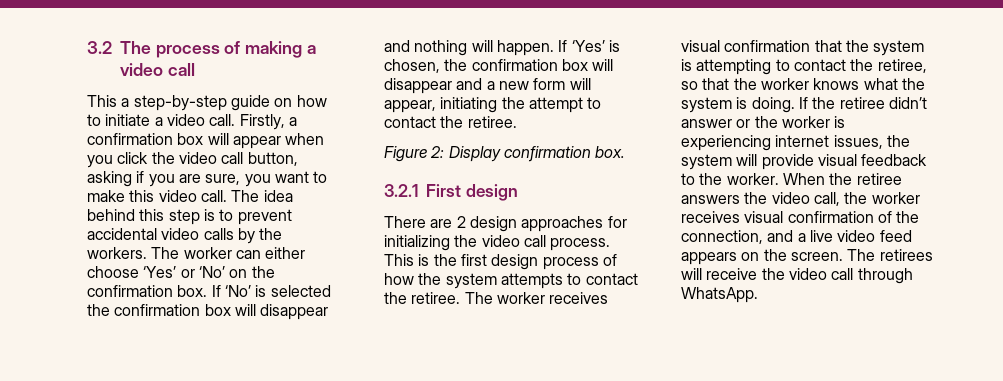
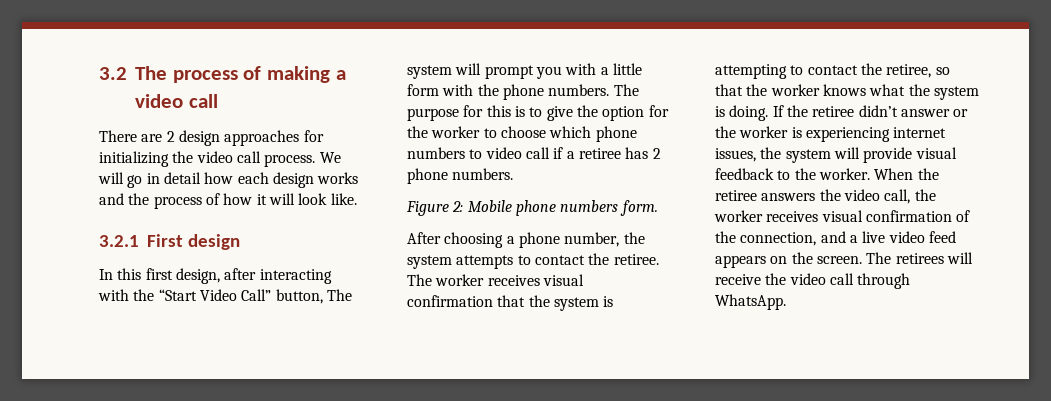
[87,95,327,111] [87,114,297,130] [87,133,325,149] [87,152,298,168] [87,171,328,187] [87,190,293,202] [87,209,292,225] [87,228,283,244] [87,247,306,259] [87,266,275,278] [87,285,331,297] [87,304,329,320] [384,40,620,56] [384,59,614,73] [384,78,591,94] [384,97,602,113] [384,116,517,128] [384,146,626,162] [384,184,518,201] // This a step-by-step guide on how to initiate a video call. Firstly, a confirmation box will appear when you click the video call button, asking if you are sure, you want to make this video call. The idea behind this step is to prevent accidental video calls by the workers. The worker can either choose ‘Yes’ or ‘No’ on the confirmation box. If ‘No’ is selected the confirmation box will disappear and nothing will happen. If ‘Yes’ is chosen, the confirmation box will disappear and a new form will appear, initiating the attempt to contact the retiree. // Figure 2: Display confirmation box. // 3.2.1 First design -> (218, 101) none
[384,254,617,270] [384,273,414,285] This is the first design process of how -> [319,152,341,163] [98,172,359,188] [99,193,357,209] [99,234,240,250] [99,268,332,284] [98,289,352,304] [407,63,642,79] [407,84,639,100] [407,105,669,121] [407,126,637,142] [407,147,661,159] [407,168,514,184] [406,200,658,216] [407,232,620,248] We will go in detail how each design works and the process of how it will look like. // 3.2.1 First design // In this first design, after interacting with the “Start Video Call” button, The system will prompt you with a little form with the phone numbers. The purpose for this is to give the option for the worker to choose which phone numbers to video call if a retiree has 2 phone numbers. // Figure 2: Mobile phone numbers form. // After choosing a phone number,

